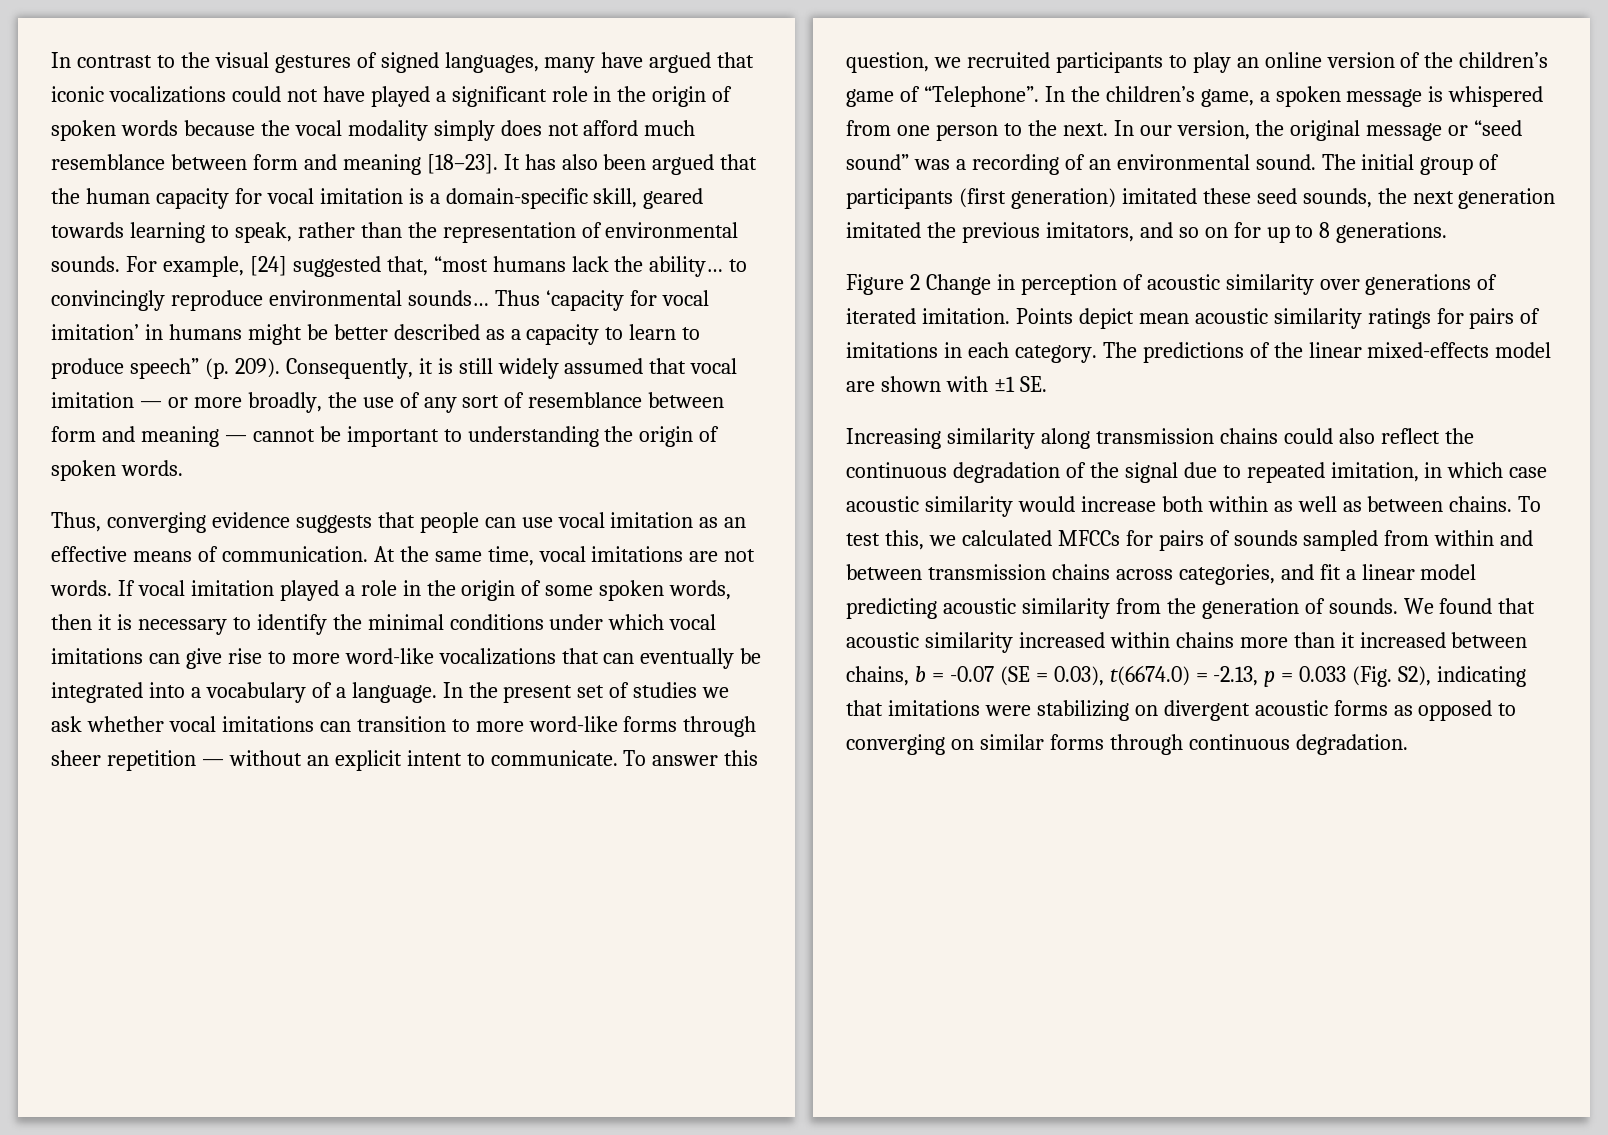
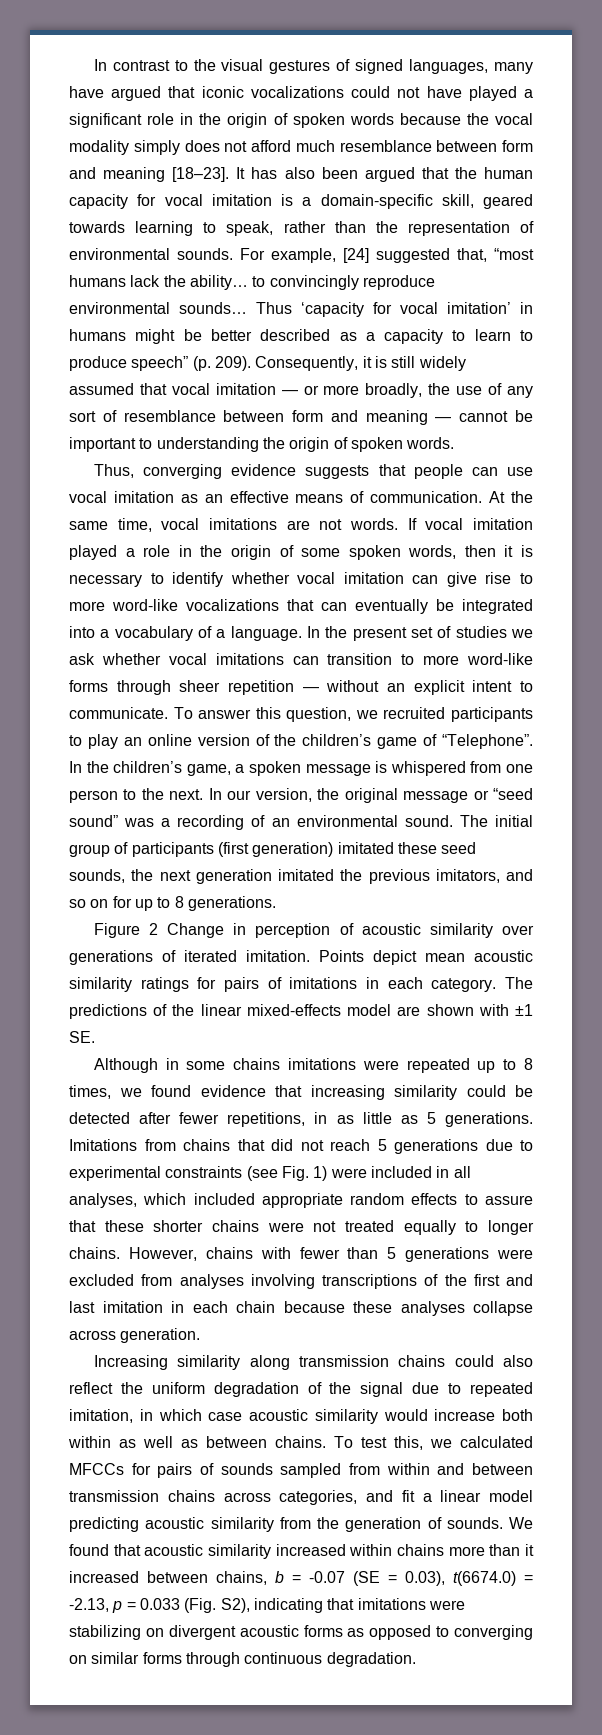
[332,614,717,630] [51,648,143,664] the minimal conditions under which vocal imitations -> [230,572,404,584] whether vocal imitation
(1047, 384) none -> [93,1058,533,1073] [69,1085,533,1100] [69,1112,533,1127] [69,1139,533,1154] [69,1166,471,1181] [69,1193,533,1208] [69,1220,534,1235] [69,1247,533,1262] [69,1274,533,1289] [69,1301,533,1316] [69,1328,201,1343] // Although in some chains imitations were repeated up to 8 times, we found evidence that increasing similarity could be detected after fewer repetitions, in as little as 5 generations. Imitations from chains that did not reach 5 generations due to experimental constraints (see Fig. 1) were included in all analyses, which included appropriate random effects to assure that these shorter chains were not treated equally to longer chains. However, chains with fewer than 5 generations were excluded from analyses involving transcriptions of the first and last imitation in each chain because these analyses collapse across generation.
[846,462,947,478] continuous -> [151,1382,205,1394] uniform

